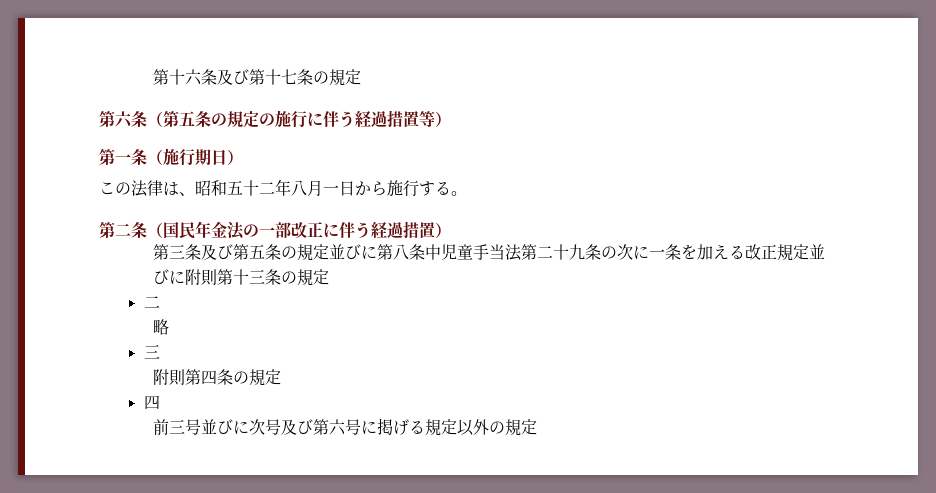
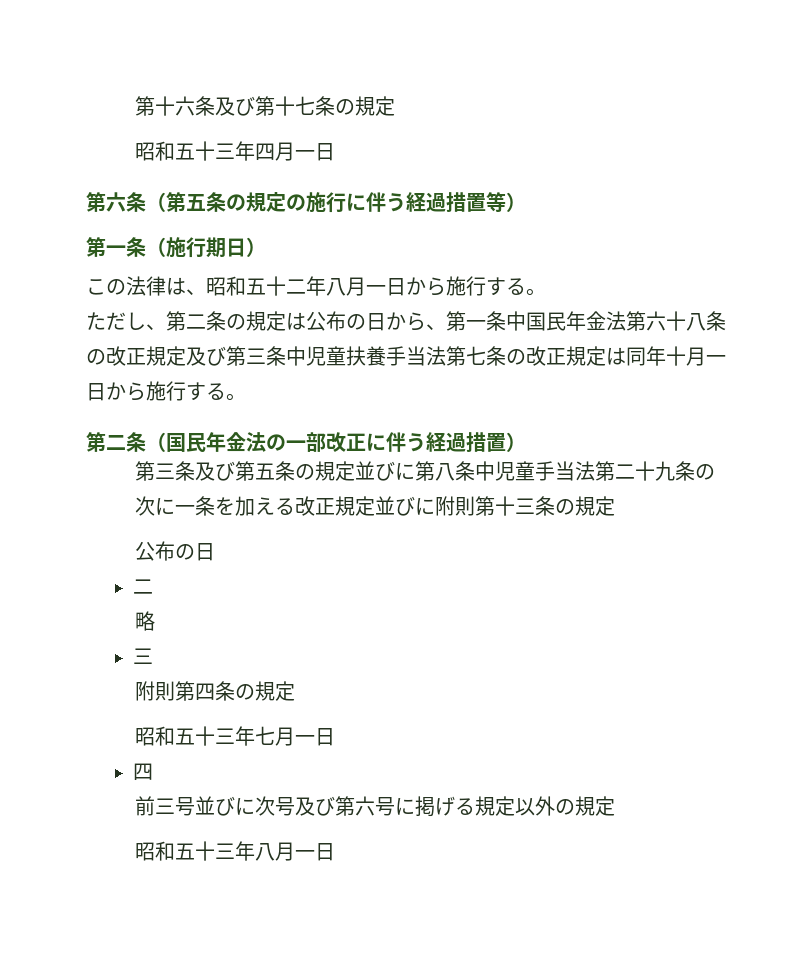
(362, 77) none -> [135,141,336,161] // 昭和五十三年四月一日
(467, 193) none -> [86,311,726,331] [86,346,726,366] [86,381,246,401] // ただし、第二条の規定は公布の日から、第一条中国民年金法第六十八条の改正規定及び第三条中児童扶養手当法第七条の改正規定は同年十月一日から施行する。
(330, 277) none -> [135,541,216,561] // 公布の日
(282, 377) none -> [135,726,336,746] // 昭和五十三年七月一日
(538, 427) none -> [135,841,336,861] // 昭和五十三年八月一日

